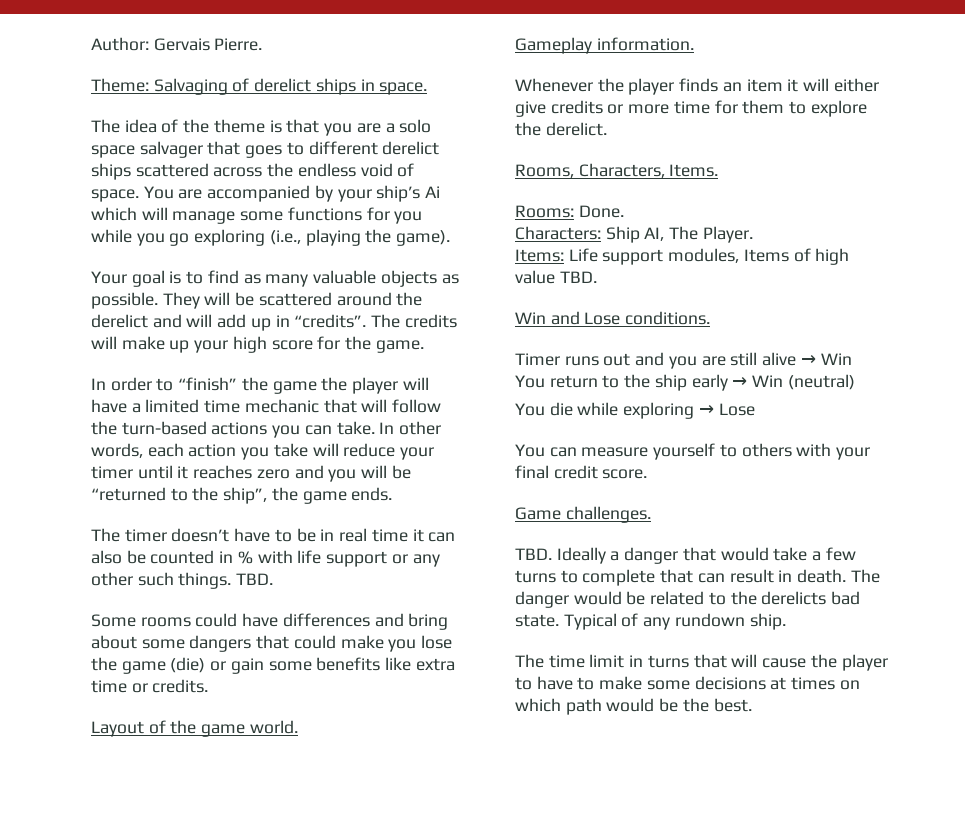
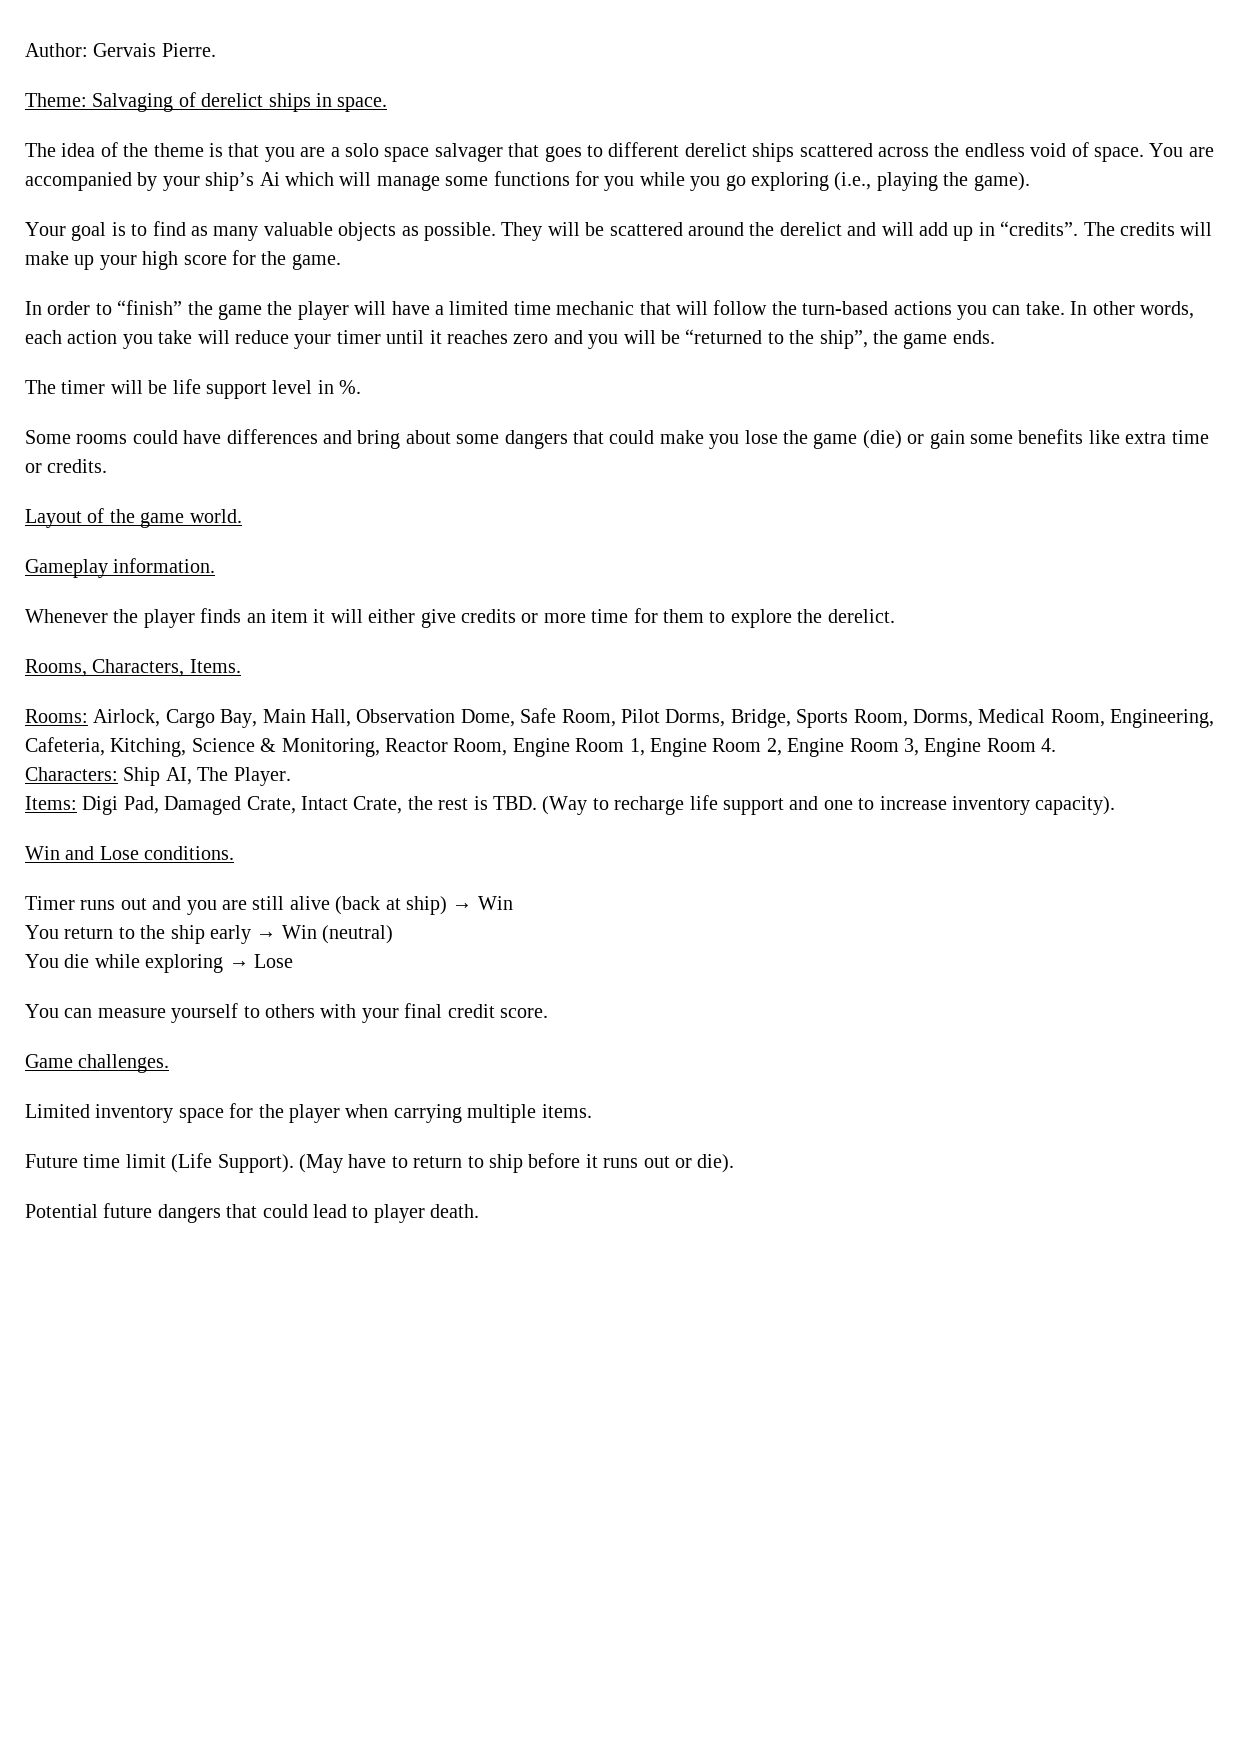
[171,528,456,542] [91,550,440,567] [91,572,274,589] doesn’t have to be in real time it can also be counted in % with life support or any other such things. TBD. -> [110,379,362,399] will be life support level in %.
[578,205,624,218] Done. -> [93,708,1215,728] [25,737,1057,757] Airlock, Cargo Bay, Main Hall, Observation Dome, Safe Room, Pilot Dorms, Bridge, Sports Room, Dorms, Medical Room, Engineering, Cafeteria, Kitching, Science & Monitoring, Reactor Room, Engine Room 1, Engine Room 2, Engine Room 3, Engine Room 4.
[568,248,850,265] [515,270,597,284] Life support modules, Items of high value TBD. -> [82,795,1116,815] Digi Pad, Damaged Crate, Intact Crate, the rest is TBD. (Way to recharge life support and one to increase inventory capacity).
(797, 359) none -> [335,896,447,915] (back at ship)
[515,547,856,564] [515,569,880,586] [515,591,861,608] [515,613,786,630] [515,654,888,671] [515,676,860,690] [515,698,752,715] TBD. Ideally a danger that would take a few turns to complete that can result in death. The danger would be related to the derelicts bad state. Typical of any rundown ship. // The time limit in turns that will cause the player to have to make some decisions at times on which path would be the best. -> [25,1103,592,1123] [25,1153,735,1173] [25,1203,480,1223] Limited inventory space for the player when carrying multiple items. // Future time limit (Life Support). (May have to return to ship before it runs out or die). // Potential future dangers that could lead to player death.

